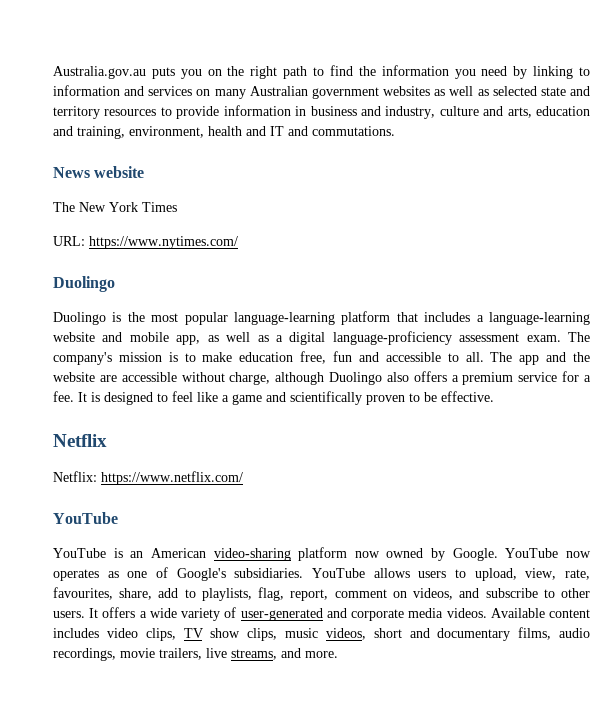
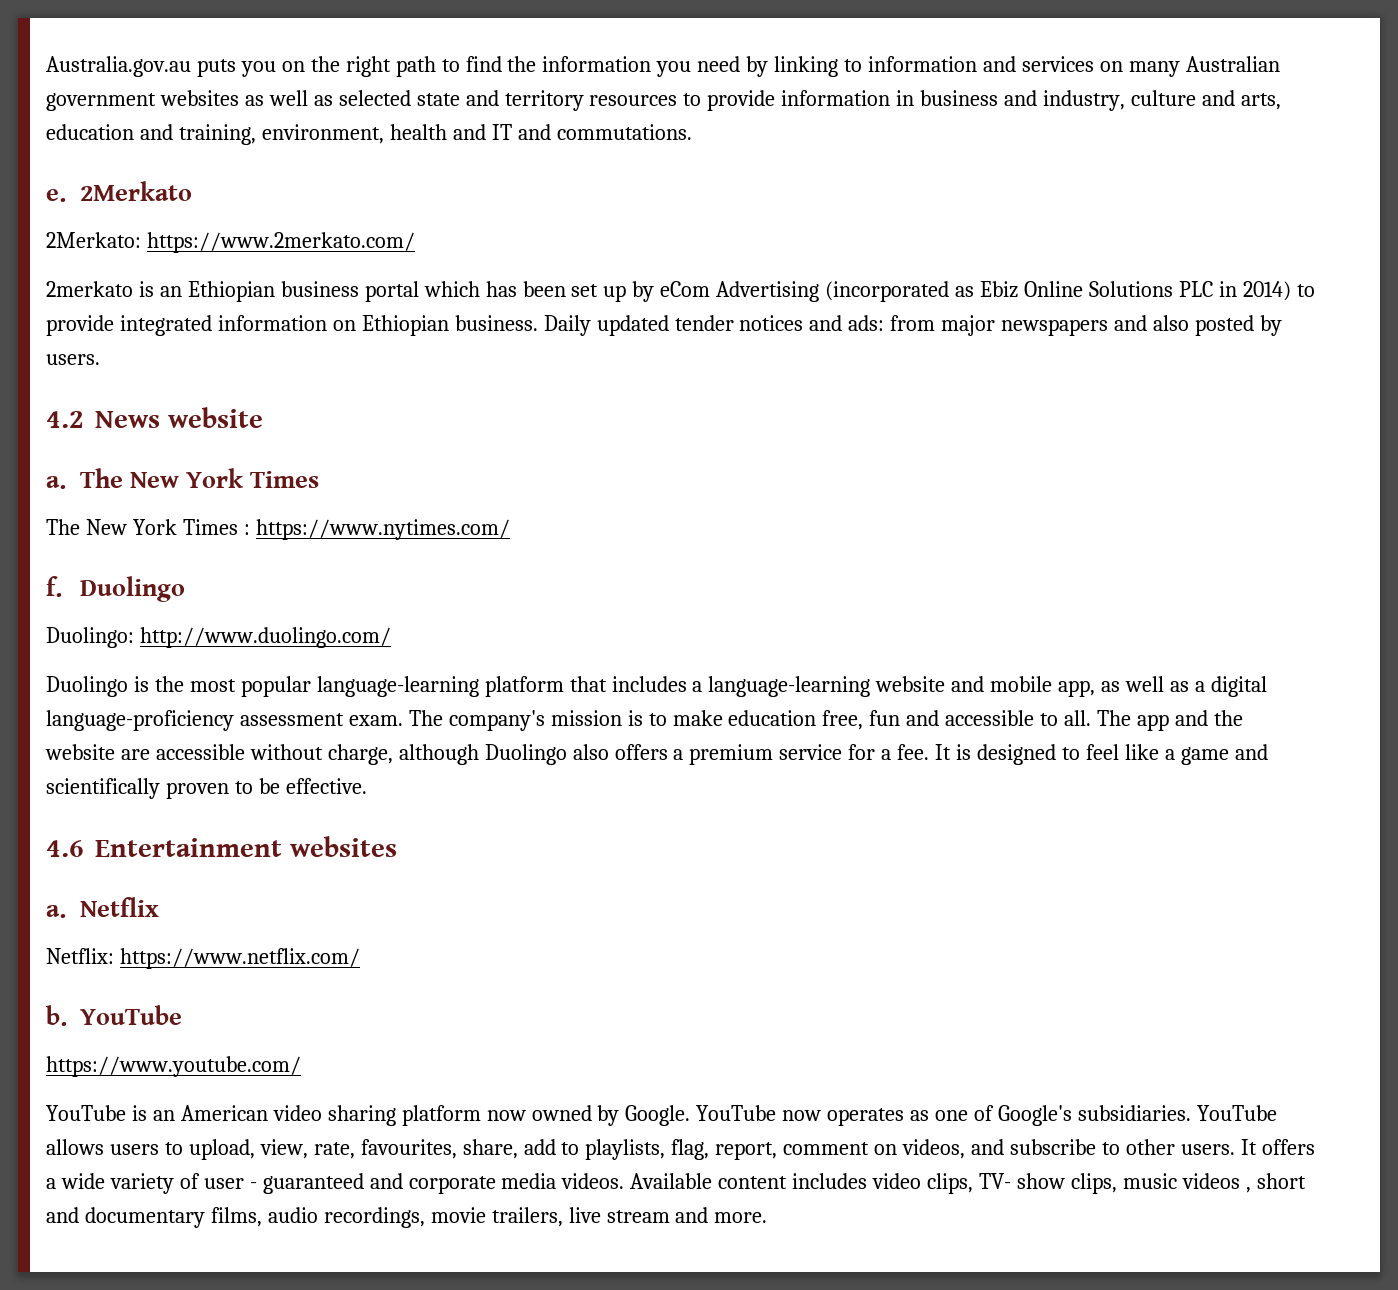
[53,166,145,178] [53,202,177,212] [53,236,85,246] News website // The New York Times // URL: -> [46,181,193,202] [46,232,415,253] [46,281,1315,302] [46,315,1282,336] [46,354,100,365] [46,407,263,428] [46,468,320,489] [46,519,250,535] e. 2Merkato // 2Merkato: https://www.2merkato.com/ // 2merkato is an Ethiopian business portal which has been set up by eCom Advertising (incorporated as Ebiz Online Solutions PLC in 2014) to provide integrated information on Ethiopian business. Daily updated tender notices and ads: from major newspapers and also posted by users. // 4.2 News website // a. The New York Times // The New York Times :
[53,276,115,292] Duolingo -> [46,576,186,602] [46,627,391,648] f. Duolingo // Duolingo: http://www.duolingo.com/
(494, 396) none -> [46,836,397,857] [46,905,66,918] 4.6 Entertainment websites // a.
[53,512,118,524] YouTube -> [46,1005,183,1026] [46,1056,301,1077] b. YouTube // https://www.youtube.com/
[213,548,291,561] video-sharing -> [272,1105,396,1126] video sharing
[240,608,323,621] user-generated -> [203,1173,364,1194] user - guaranteed
[183,628,203,638] TV -> [979,1173,1012,1189] TV-
[325,628,366,640] videos, -> [1181,1173,1251,1193] videos ,
[231,649,277,660] streams, -> [606,1210,670,1223] stream

